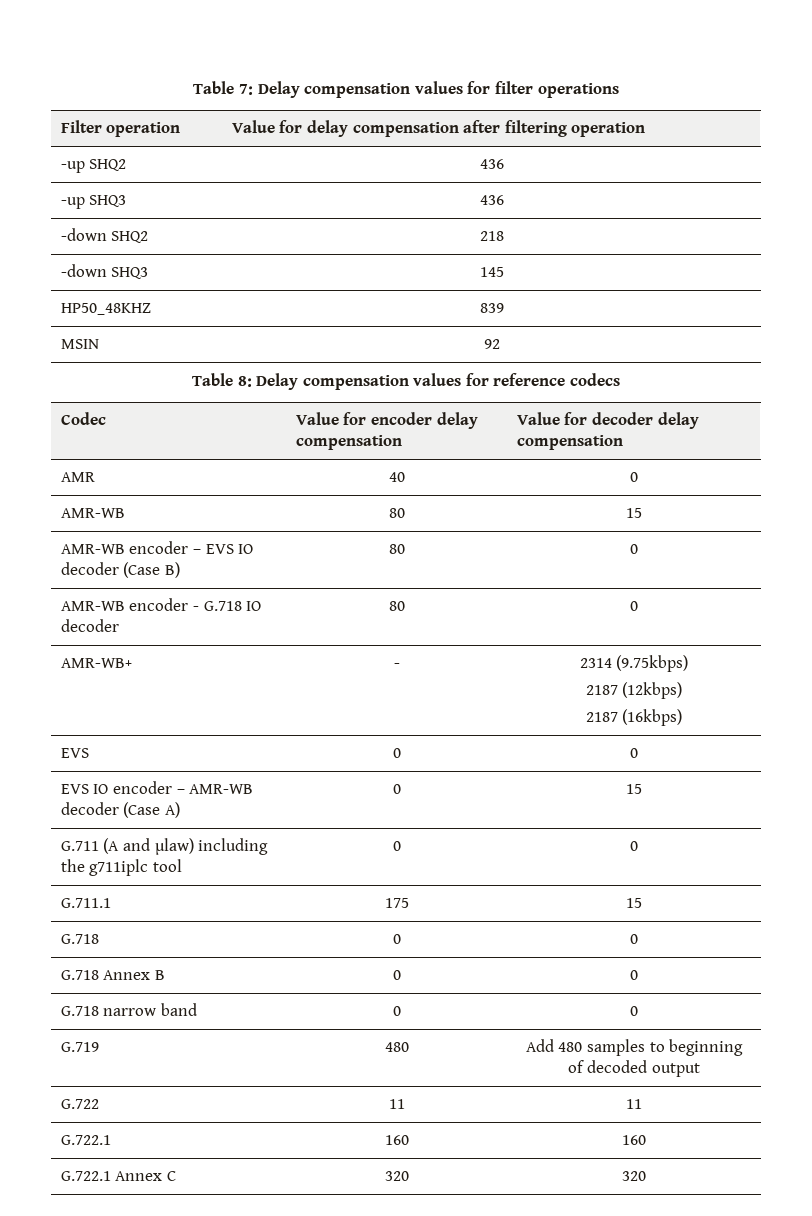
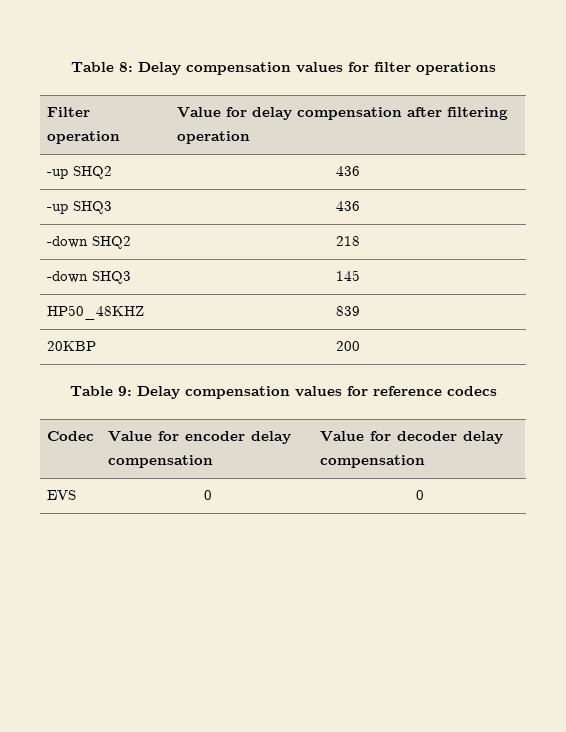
[193,81,254,95] Table 7: -> [70,62,133,72] Table 8:
[60,339,99,349] [483,339,500,349] [191,373,252,387] MSIN | 92 // Table 8: -> [46,341,96,351] [335,341,360,351] [69,386,132,396] 20KBP | 200 // Table 9:
[60,472,95,482] [389,472,406,482] [630,472,638,482] [60,508,125,518] [389,508,406,518] [626,508,642,518] [60,541,254,554] [60,562,181,578] [389,544,406,554] [630,544,638,554] [60,598,262,611] [60,619,119,632] [389,601,406,611] [630,601,638,611] [60,658,132,668] [394,663,401,668] [579,655,689,672] [585,682,683,699] [585,709,683,726] [60,748,89,758] [393,748,402,758] [630,748,638,758] [60,781,254,794] [60,802,181,818] [393,784,402,794] [626,784,642,794] [60,838,269,855] [60,859,183,876] [393,841,402,851] [630,841,638,851] [60,898,111,908] [385,898,410,908] [626,898,642,908] [60,934,99,944] [393,934,402,944] [630,934,638,944] [60,970,166,980] [393,970,402,980] [630,970,638,980] [60,1003,198,1016] [393,1006,402,1016] [630,1006,638,1016] [60,1042,99,1052] [385,1042,410,1052] [525,1039,744,1056] [568,1060,700,1077] [60,1099,99,1109] [389,1099,406,1109] [626,1099,642,1109] [60,1135,111,1145] [385,1135,410,1145] [622,1135,646,1145] [60,1171,177,1181] [385,1171,410,1181] [622,1171,646,1181] AMR | 40 | 0 // AMR-WB | 80 | 15 // AMR-WB encoder – EVS IO decoder (Case B) | 80 | 0 // AMR-WB encoder - G.718 IO decoder | 80 | 0 // AMR-WB+ | - | 2314 (9.75kbps) // 2187 (12kbps) // 2187 (16kbps) // EVS | 0 | 0 // EVS IO encoder – AMR-WB decoder (Case A) | 0 | 15 // G.711 (A and µlaw) including the g711iplc tool | 0 | 0 // G.711.1 | 175 | 15 // G.718 | 0 | 0 // G.718 Annex B | 0 | 0 // G.718 narrow band | 0 | 0 // G.719 | 480 | Add 480 samples to beginning of decoded output // G.722 | 11 | 11 // G.722.1 | 160 | 160 // G.722.1 Annex C | 320 | 320 -> [46,490,76,500] [203,490,212,500] [415,490,424,500] EVS | 0 | 0

